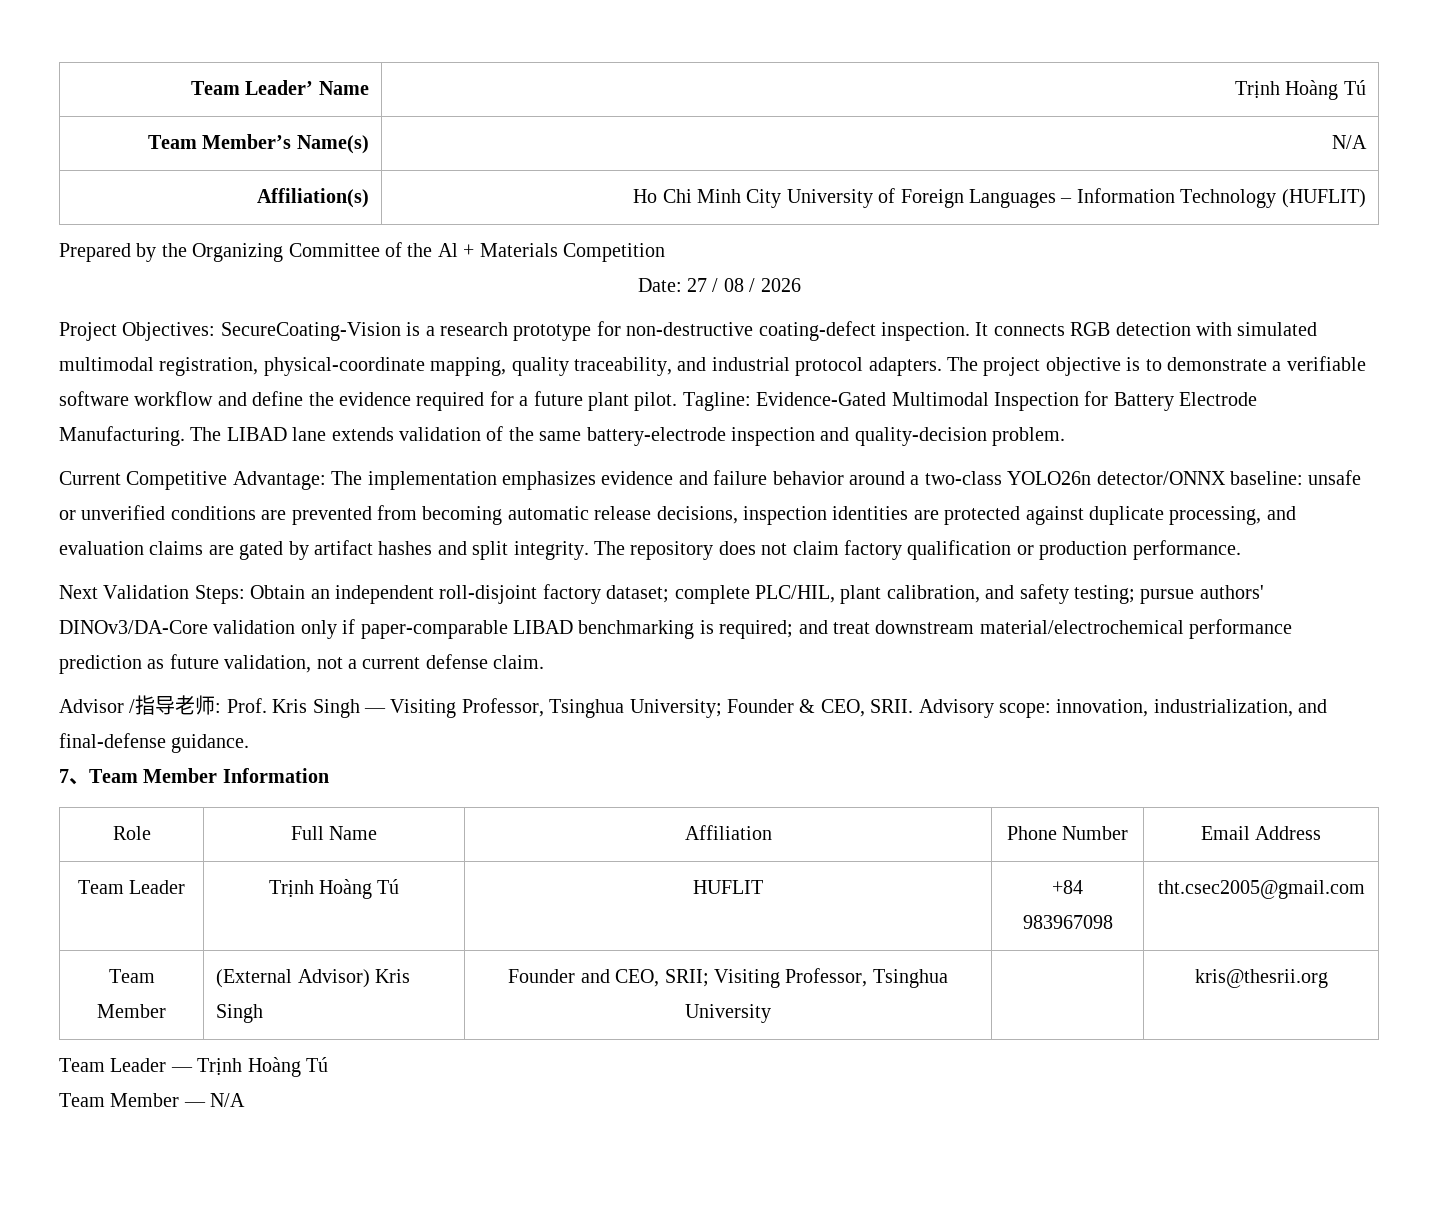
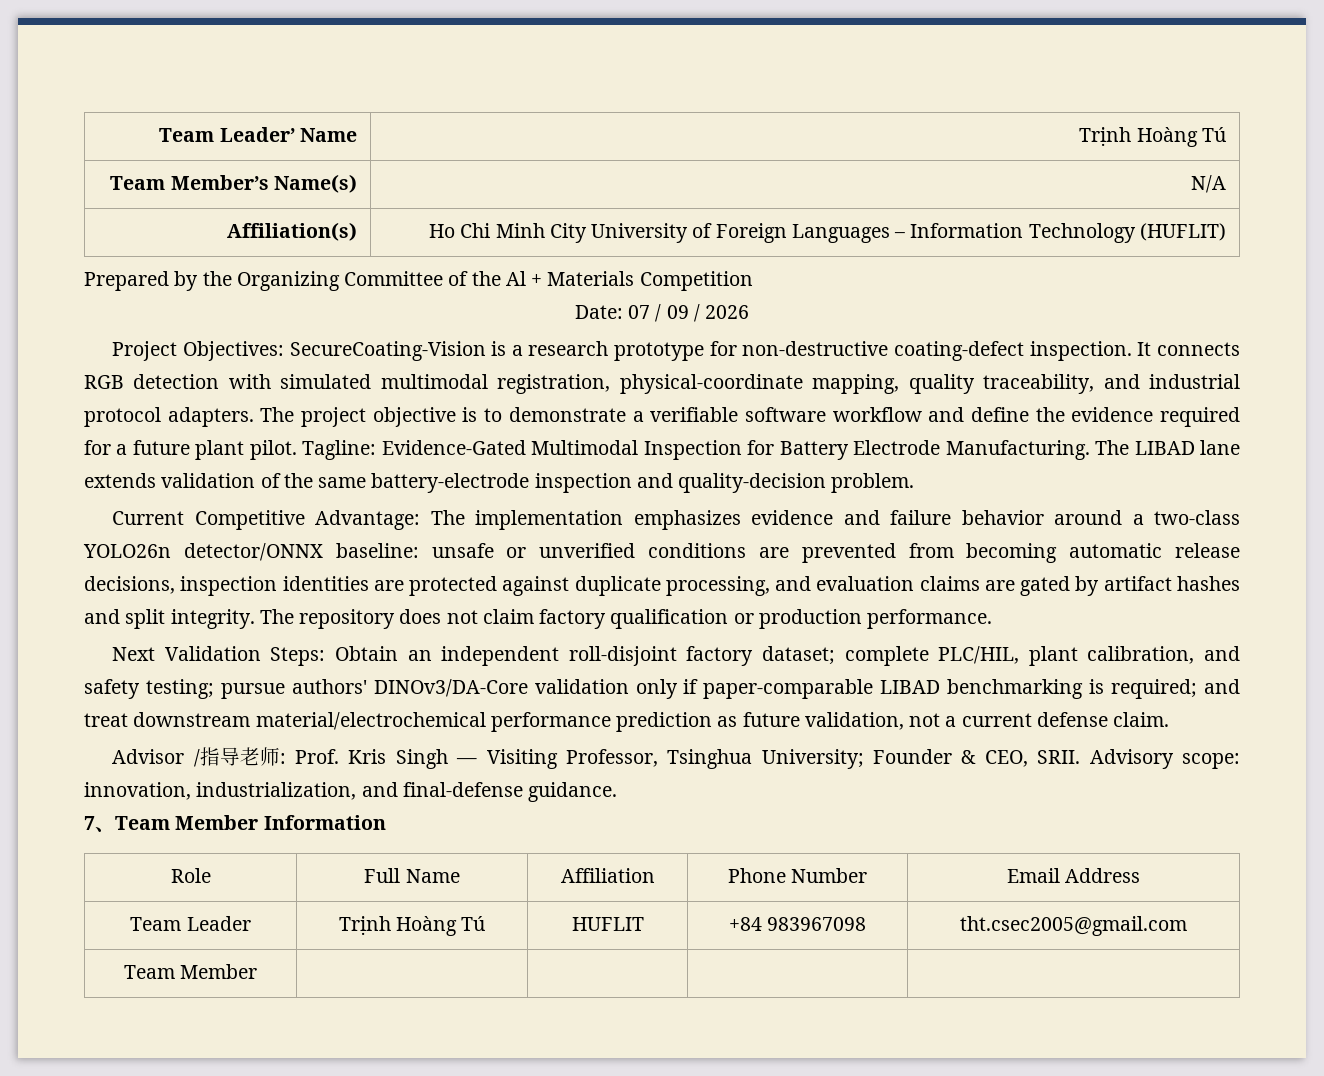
[686,278,744,292] 27 / 08 -> [628,304,689,322] 07 / 09
[216,969,411,988] [216,1004,264,1023] [508,968,948,988] [685,1004,771,1023] [1194,969,1328,988] [59,1057,328,1077] [59,1093,246,1107] (External Advisor) Kris Singh | Founder and CEO, SRII; Visiting Professor, Tsinghua University | | kris@thesrii.org // Team Leader — Trịnh Hoàng Tú // Team Member — N/A -> (258, 971) | | |

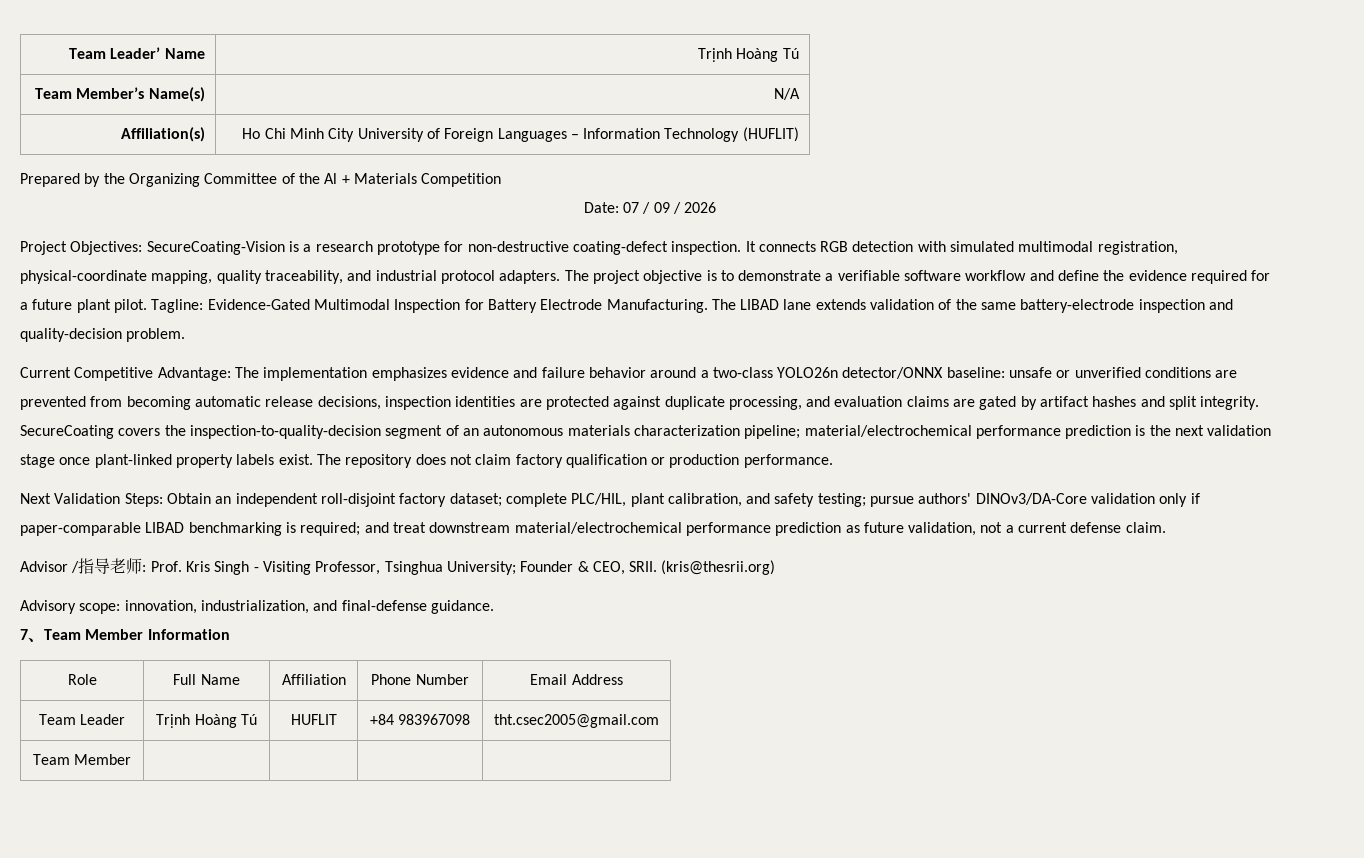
(255, 619) none -> [20,425,1272,439] [20,454,313,468] SecureCoating covers the inspection-to-quality-decision segment of an autonomous materials characterization pipeline; material/electrochemical performance prediction is the next validation stage once plant-linked property labels exist.
[456,758,478,764] — -> [253,567,259,572] -
(1081, 757) none -> [661,560,776,575] (kris@thesrii.org) //

